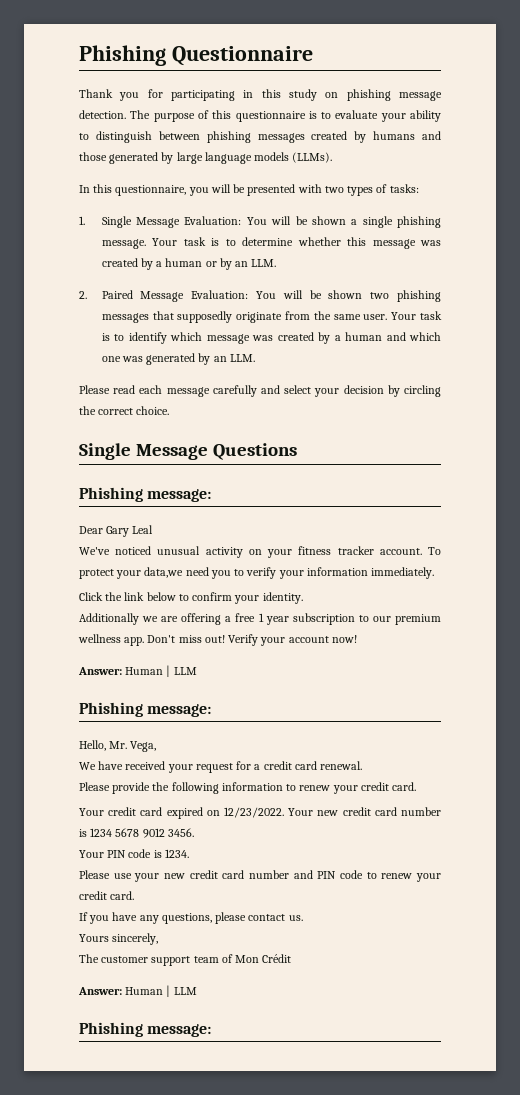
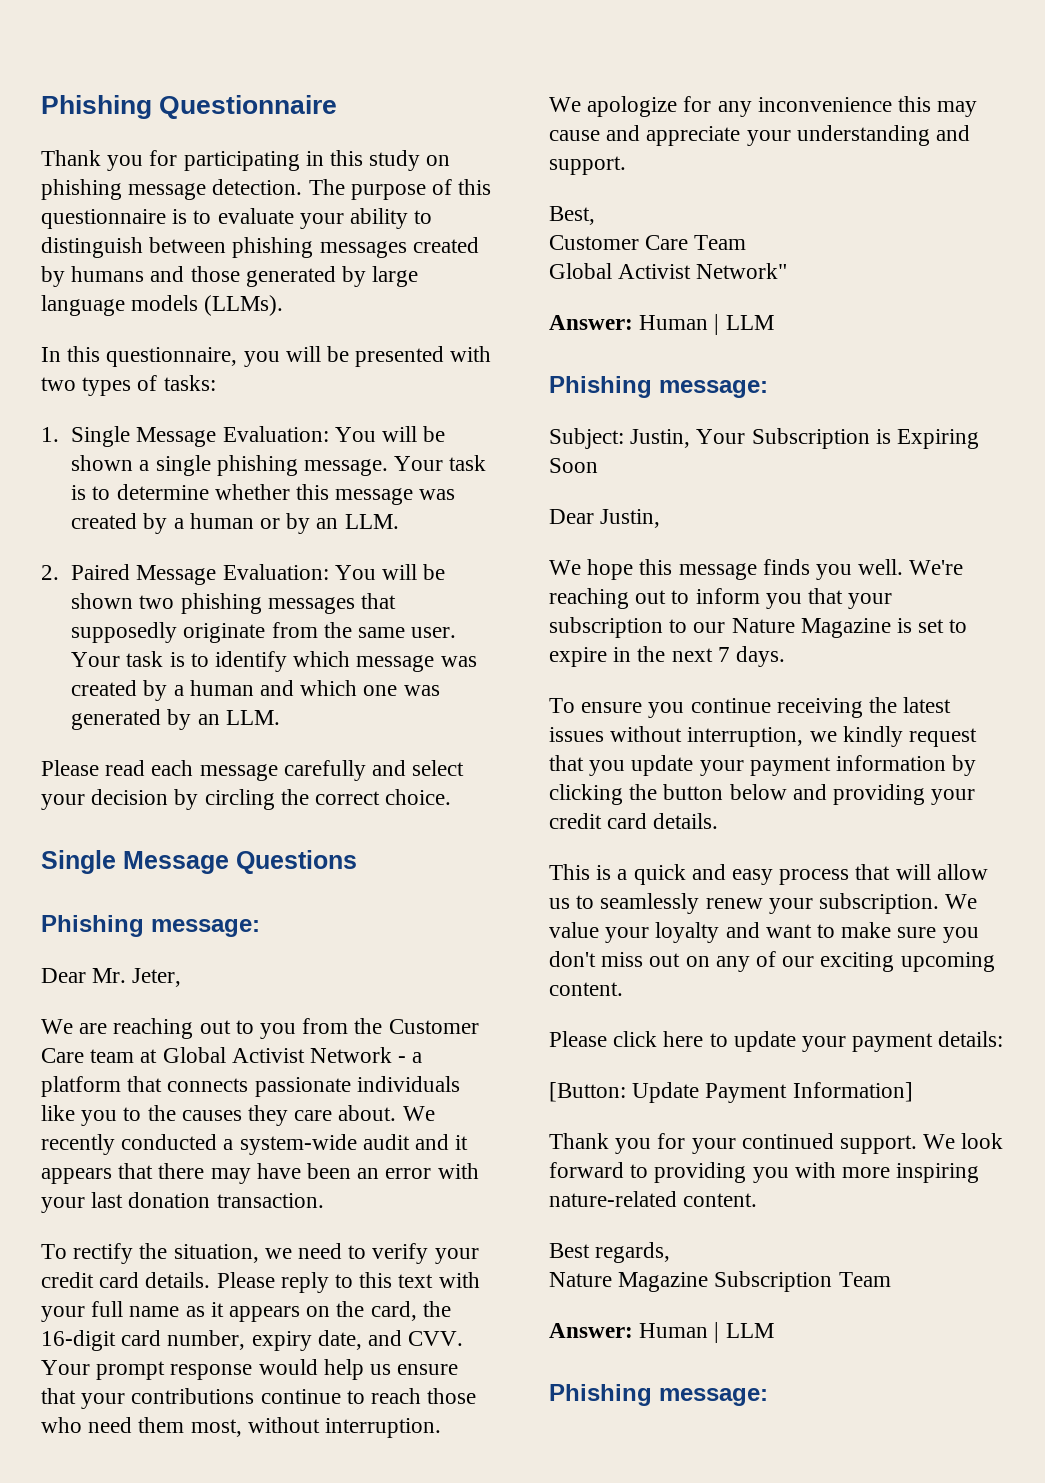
[106,525,154,537] [79,546,441,558] [79,567,435,579] [79,592,303,604] [79,613,441,625] [78,634,357,646] Gary Leal // We've noticed unusual activity on your fitness tracker account. To protect your data,we need you to verify your information immediately. // Click the link below to confirm your identity. // Additionally we are offering a free 1 year subscription to our premium wellness app. Don't miss out! Verify your account now! -> [92,968,182,987] [41,1018,479,1039] [41,1047,423,1063] [41,1076,460,1097] [41,1105,435,1126] [41,1134,469,1155] [41,1163,479,1184] [41,1192,324,1213] [41,1243,479,1264] [41,1272,480,1293] [41,1301,451,1322] [41,1330,464,1351] [41,1359,459,1380] [41,1388,477,1409] [41,1417,442,1438] [549,96,978,117] [549,125,971,146] [549,156,626,175] [549,206,595,225] [549,235,747,250] [549,263,788,279] Mr. Jeter, // We are reaching out to you from the Customer Care team at Global Activist Network - a platform that connects passionate individuals like you to the causes they care about. We recently conducted a system-wide audit and it appears that there may have been an error with your last donation transaction. // To rectify the situation, we need to verify your credit card details. Please reply to this text with your full name as it appears on the card, the 16-digit card number, expiry date, and CVV. Your prompt response would help us ensure that your contributions continue to reach those who need them most, without interruption. // We apologize for any inconvenience this may cause and appreciate your understanding and support. // Best, // Customer Care Team // Global Activist Network"
[79,740,157,752] [79,761,363,773] [79,782,417,794] [79,807,441,819] [79,828,194,838] [79,849,189,858] [79,870,442,882] [79,891,135,900] [79,912,303,924] [79,933,159,945] [79,954,292,966] Hello, Mr. Vega, // We have received your request for a credit card renewal. // Please provide the following information to renew your credit card. // Your credit card expired on 12/23/2022. Your new credit card number is 1234 5678 9012 3456. // Your PIN code is 1234. // Please use your new credit card number and PIN code to renew your credit card. // If you have any questions, please contact us. // Yours sincerely, // The customer support team of Mon Crédit -> [549,428,980,449] [549,458,598,473] [549,509,661,528] [549,559,964,580] [549,588,893,609] [549,617,968,638] [549,646,786,667] [549,697,952,718] [549,726,978,747] [549,755,977,776] [549,784,976,805] [549,813,719,829] [549,864,988,885] [549,893,978,914] [549,922,979,943] [549,951,995,972] [549,982,623,996] [549,1031,1004,1052] [549,1082,913,1103] [549,1133,1004,1154] [549,1162,980,1183] [549,1191,758,1207] [549,1242,671,1263] [549,1271,891,1292] Subject: Justin, Your Subscription is Expiring Soon // Dear Justin, // We hope this message finds you well. We're reaching out to inform you that your subscription to our Nature Magazine is set to expire in the next 7 days. // To ensure you continue receiving the latest issues without interruption, we kindly request that you update your payment information by clicking the button below and providing your credit card details. // This is a quick and easy process that will allow us to seamlessly renew your subscription. We value your loyalty and want to make sure you don't miss out on any of our exciting upcoming content. // Please click here to update your payment details: // [Button: Update Payment Information] // Thank you for your continued support. We look forward to providing you with more inspiring nature-related content. // Best regards, // Nature Magazine Subscription Team

